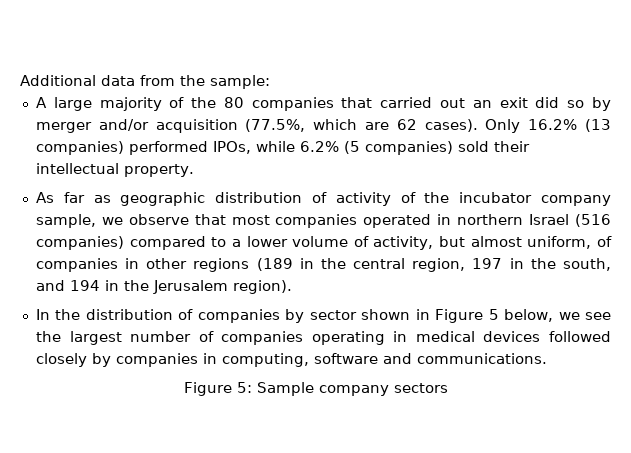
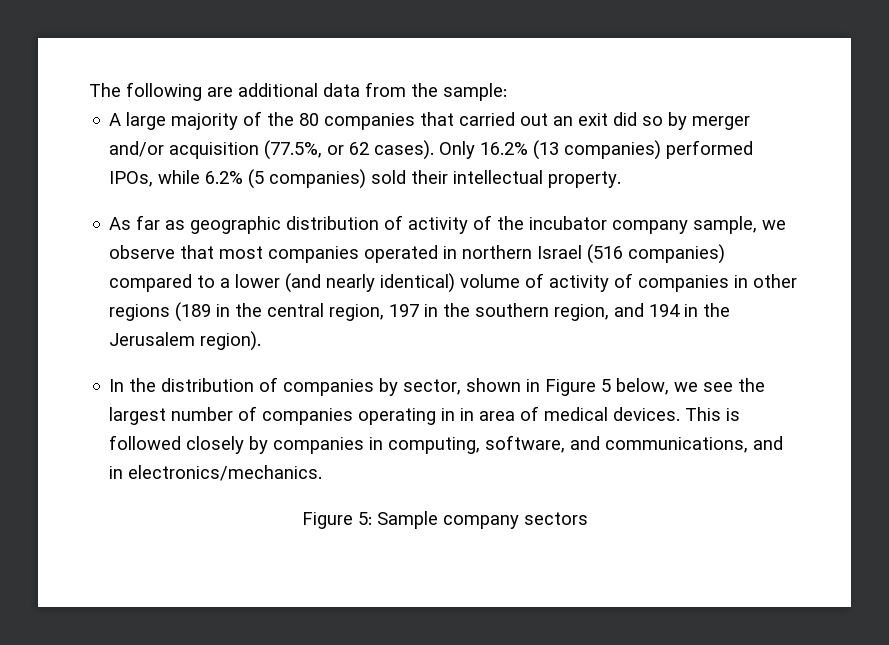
[20,75,96,86] Additional -> [89,82,318,101] The following are additional
[313,119,389,130] which are -> [327,145,345,155] or
[292,236,592,250] volume of activity, but almost uniform, -> [285,273,610,293] (and nearly identical) volume of activity
[563,258,612,271] south, -> [475,303,610,321] southern region,
[309,310,357,320] sector -> [403,379,462,395] sector,
[415,331,541,342] medical devices -> [460,406,741,421] in area of medical devices. This is
[313,353,547,364] software and communications. -> [485,435,784,453] [109,465,323,481] software, and communications, and in electronics/mechanics.

